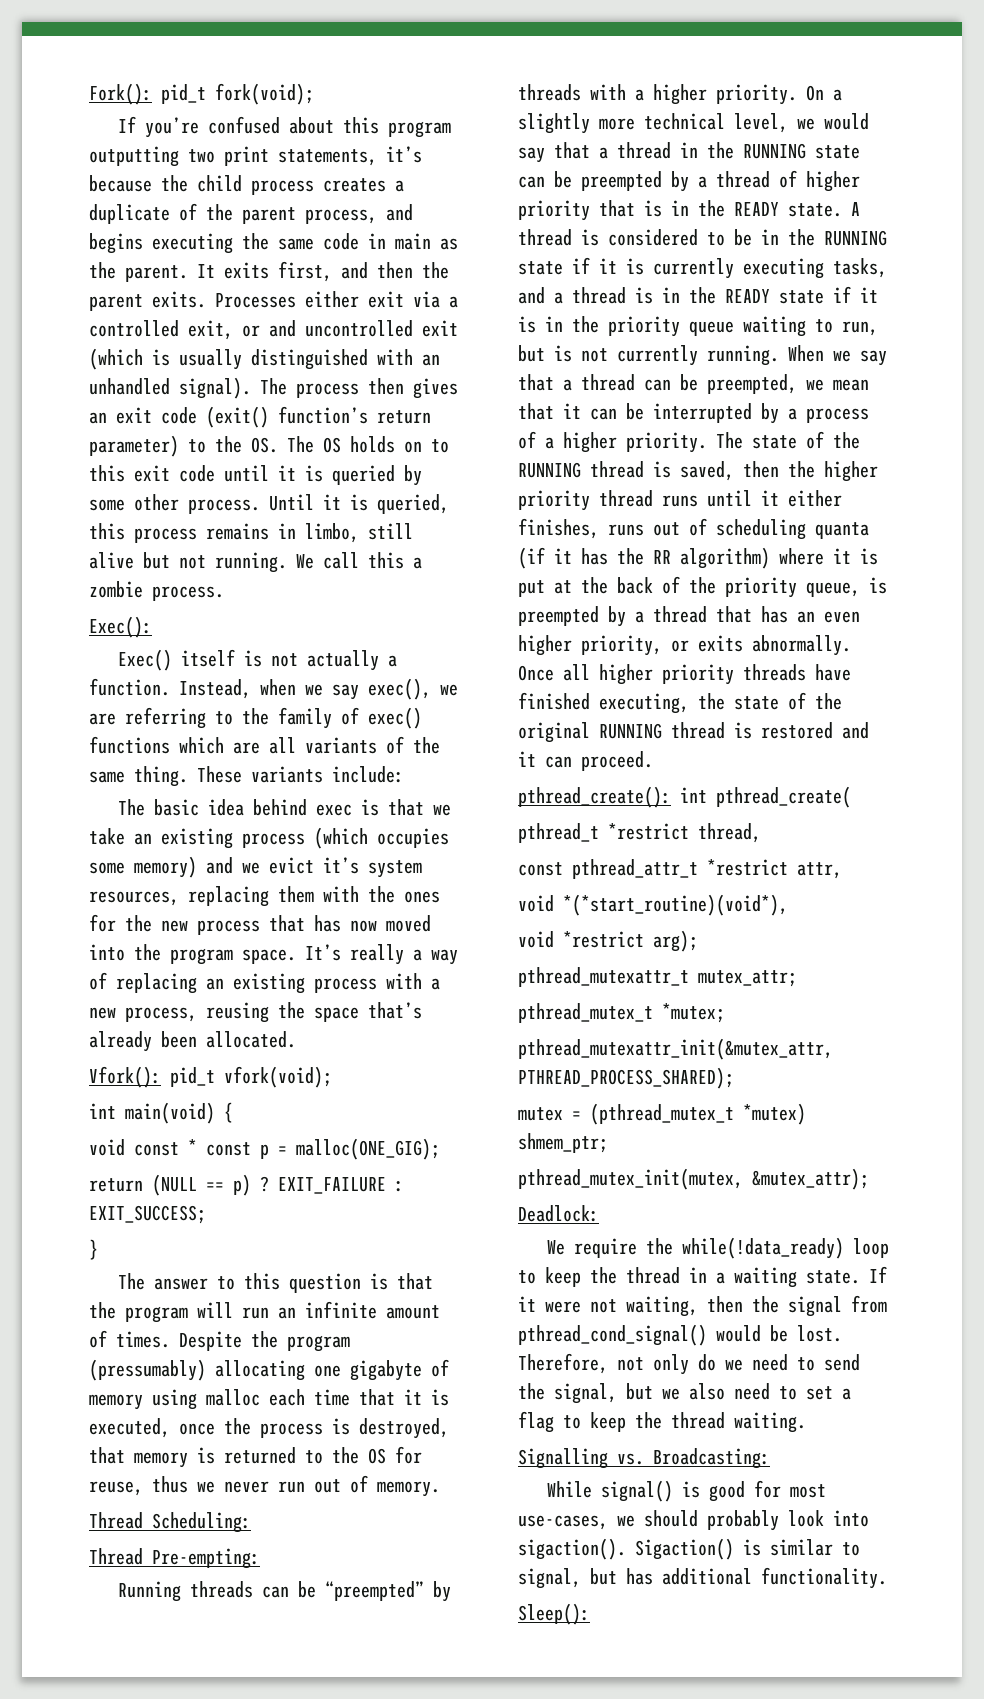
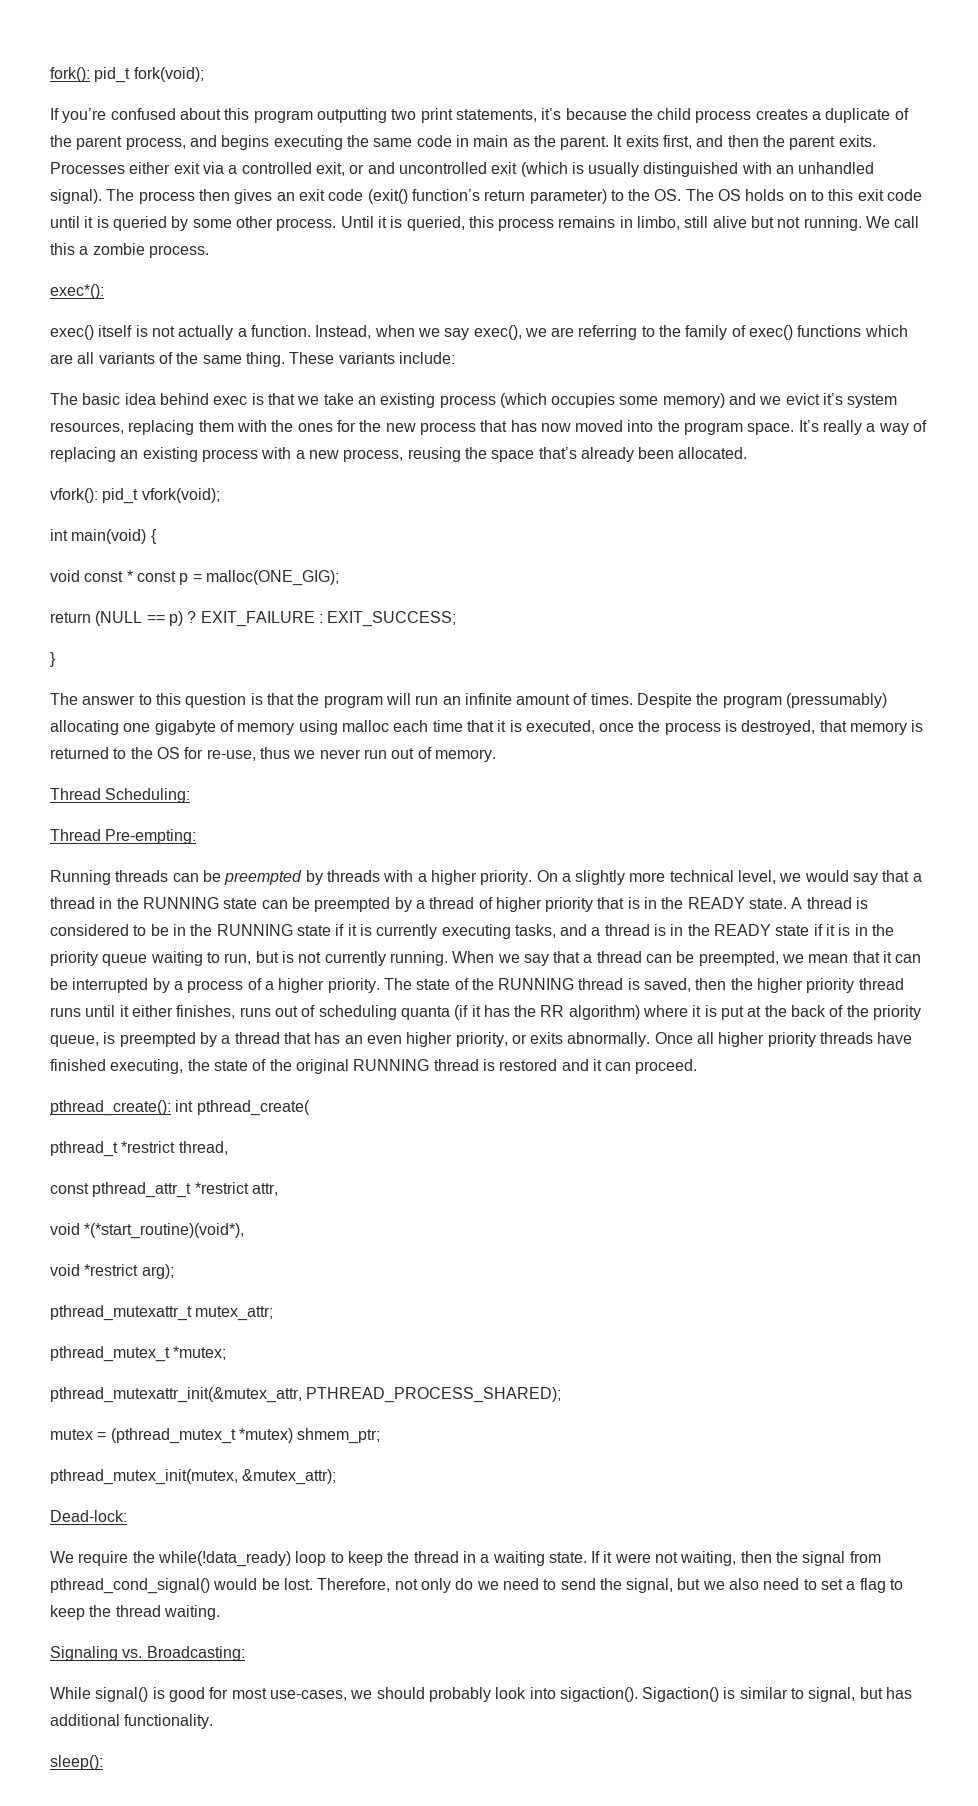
[89,83,152,105] Fork(): -> [50,67,90,82] fork():
[89,616,152,638] [117,649,172,671] Exec(): // Exec() -> [50,284,104,299] [50,325,94,340] exec*(): // exec()
[89,1066,161,1088] Vfork(): -> [50,488,98,503] vfork():
[89,1481,143,1496] reuse, -> [206,749,256,761] re-use,
[324,1581,424,1601] “preempted” -> [224,870,303,885] preempted
[518,1205,599,1222] Deadlock: -> [50,1510,127,1522] Dead-lock:
[518,1448,608,1469] Signalling -> [50,1646,118,1661] Signaling
[518,1603,590,1625] Sleep(): -> [50,1755,103,1770] sleep():

